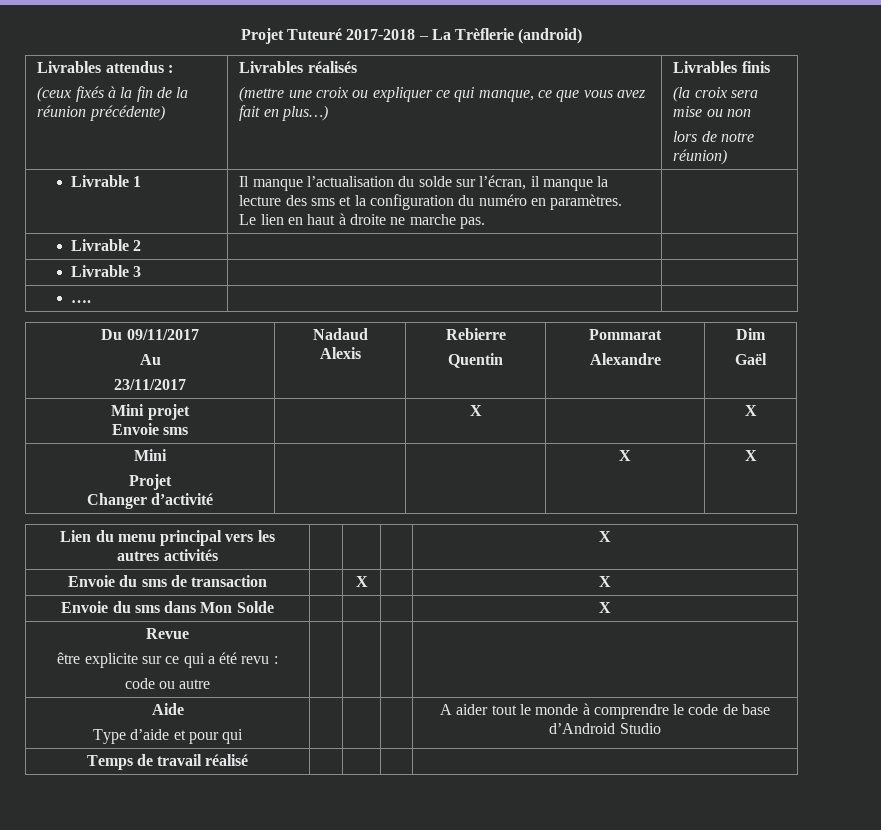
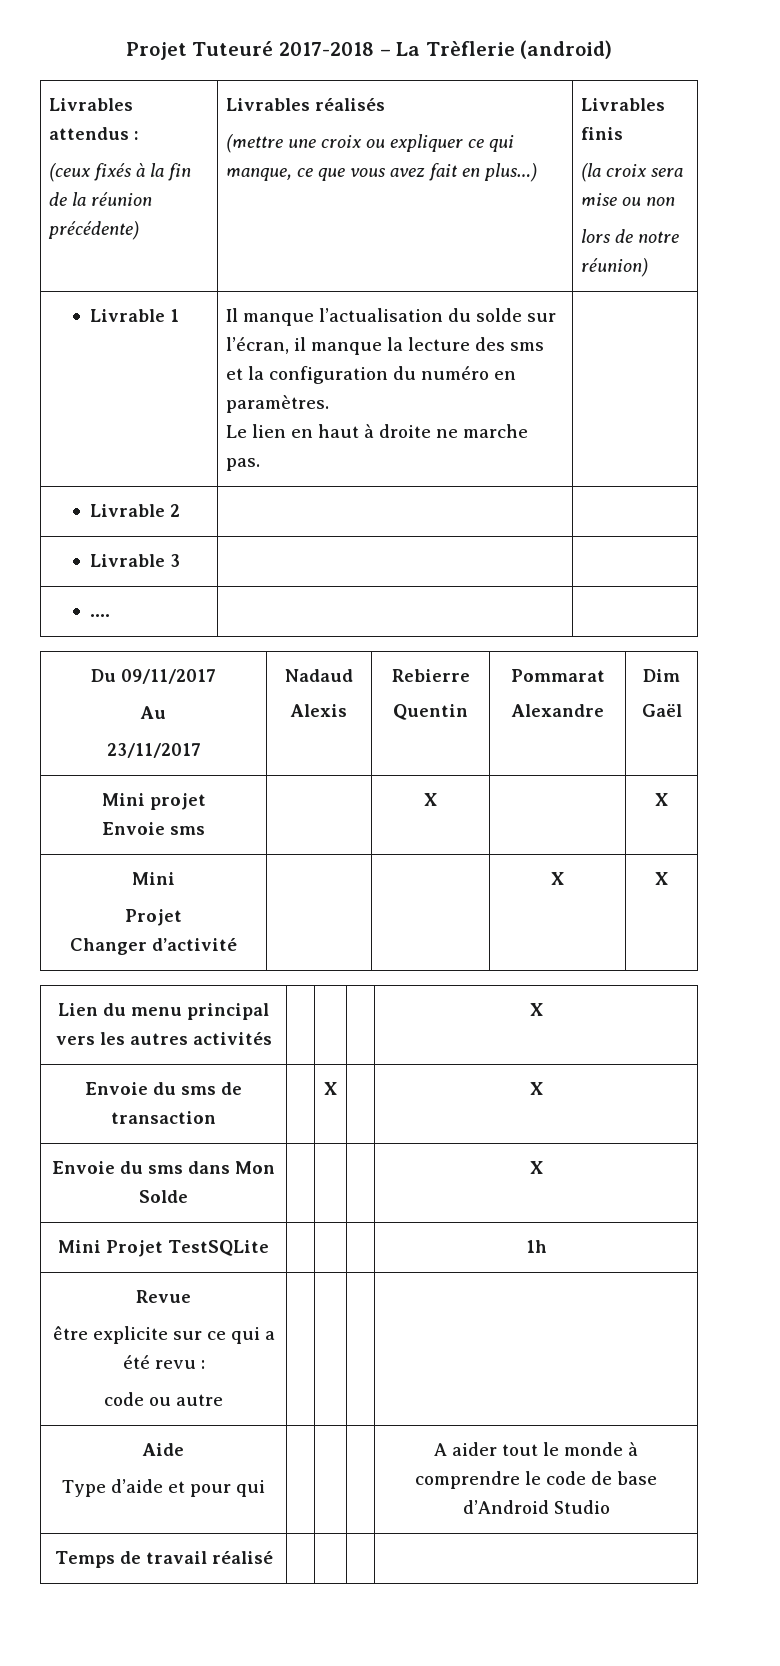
(611, 607) none -> [58,1240,270,1257] [525,1240,547,1253] // Mini Projet TestSQLite | | | | 1h

